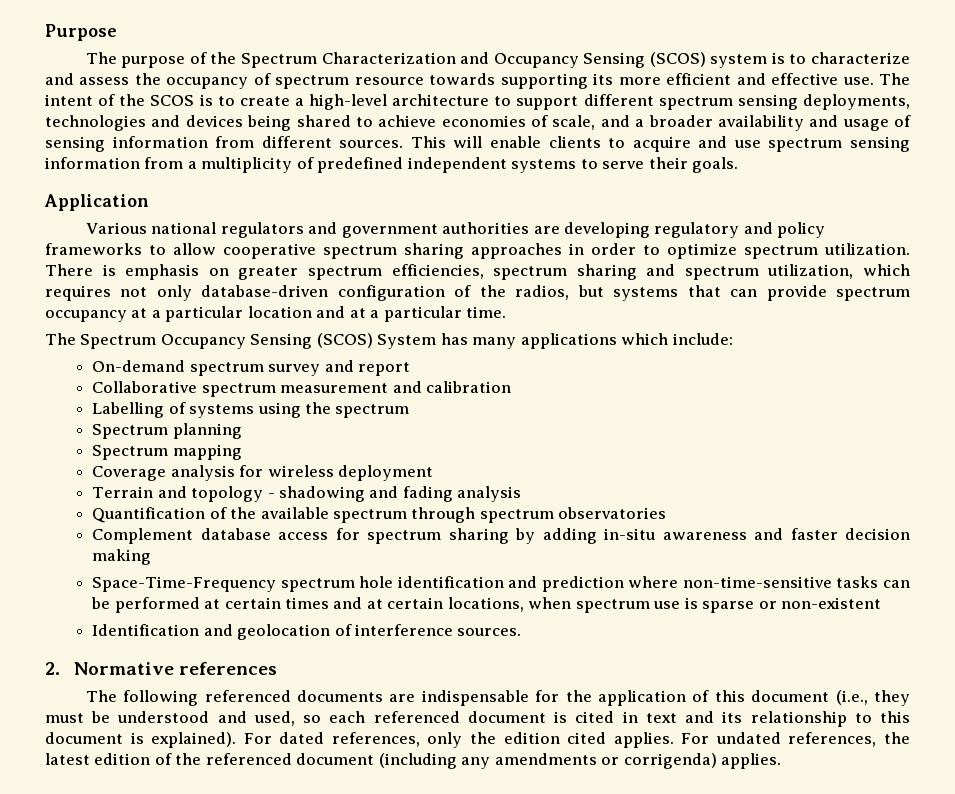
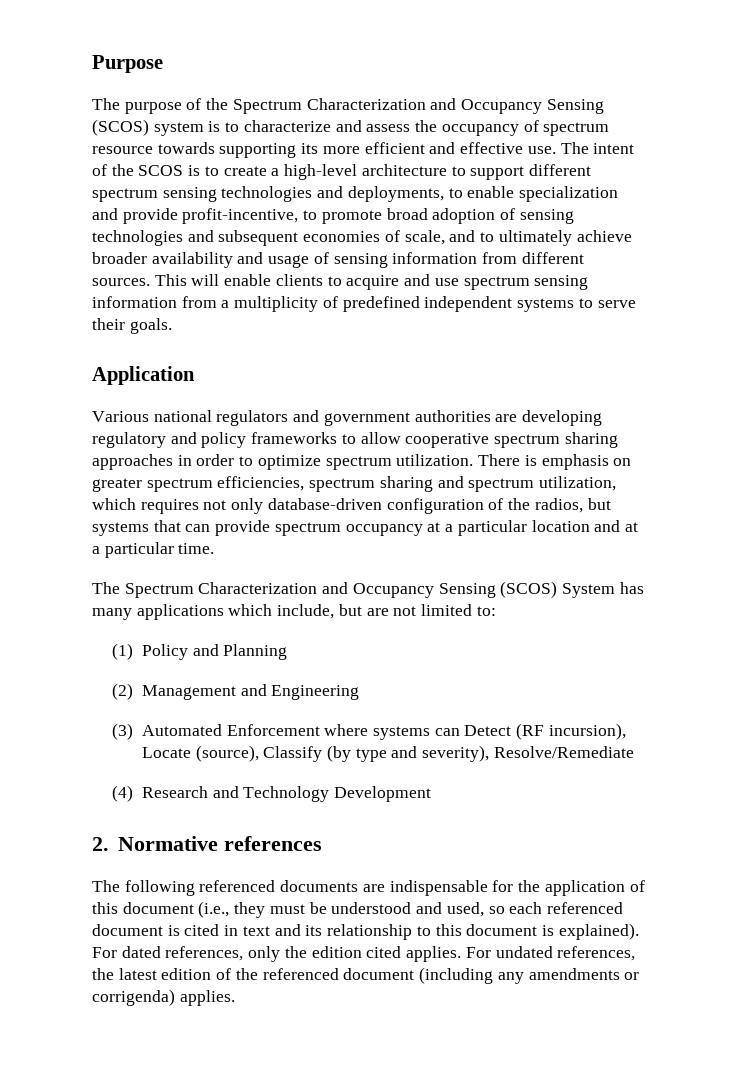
[803,94,910,110] [45,115,437,131] deployments, technologies and devices being shared to achieve -> [221,186,619,202] [92,208,574,224] [92,230,299,246] technologies and deployments, to enable specialization and provide profit-incentive, to promote broad adoption of sensing technologies and subsequent
[635,119,645,127] a -> [480,230,632,246] to ultimately achieve
(157, 341) none -> [198,582,349,594] Characterization and
[672,333,733,345] [92,360,410,376] [92,381,511,397] [92,402,410,418] [92,423,242,439] [92,444,242,460] [92,465,433,481] [92,486,522,502] [92,507,667,523] [92,528,910,544] [92,549,152,565] [92,576,910,592] [91,597,881,613] [92,624,522,640] include: // On-demand spectrum survey and report // Collaborative spectrum measurement and calibration // Labelling of systems using the spectrum // Spectrum planning // Spectrum mapping // Coverage analysis for wireless deployment // Terrain and topology - shadowing and fading analysis // Quantification of the available spectrum through spectrum observatories // Complement database access for spectrum sharing by adding in-situ awareness and faster decision making // Space-Time-Frequency spectrum hole identification and prediction where non-time-sensitive tasks can be performed at certain times and at certain locations, when spectrum use is sparse or non-existent // Identification and geolocation of interference sources. -> [277,604,496,619] [112,643,288,660] [112,683,360,700] [112,723,626,740] [141,745,634,762] [112,785,431,802] include, but are not limited to: // (1) Policy and Planning // (2) Management and Engineering // (3) Automated Enforcement where systems can Detect (RF incursion), Locate (source), Classify (by type and severity), Resolve/Remediate // (4) Research and Technology Development

